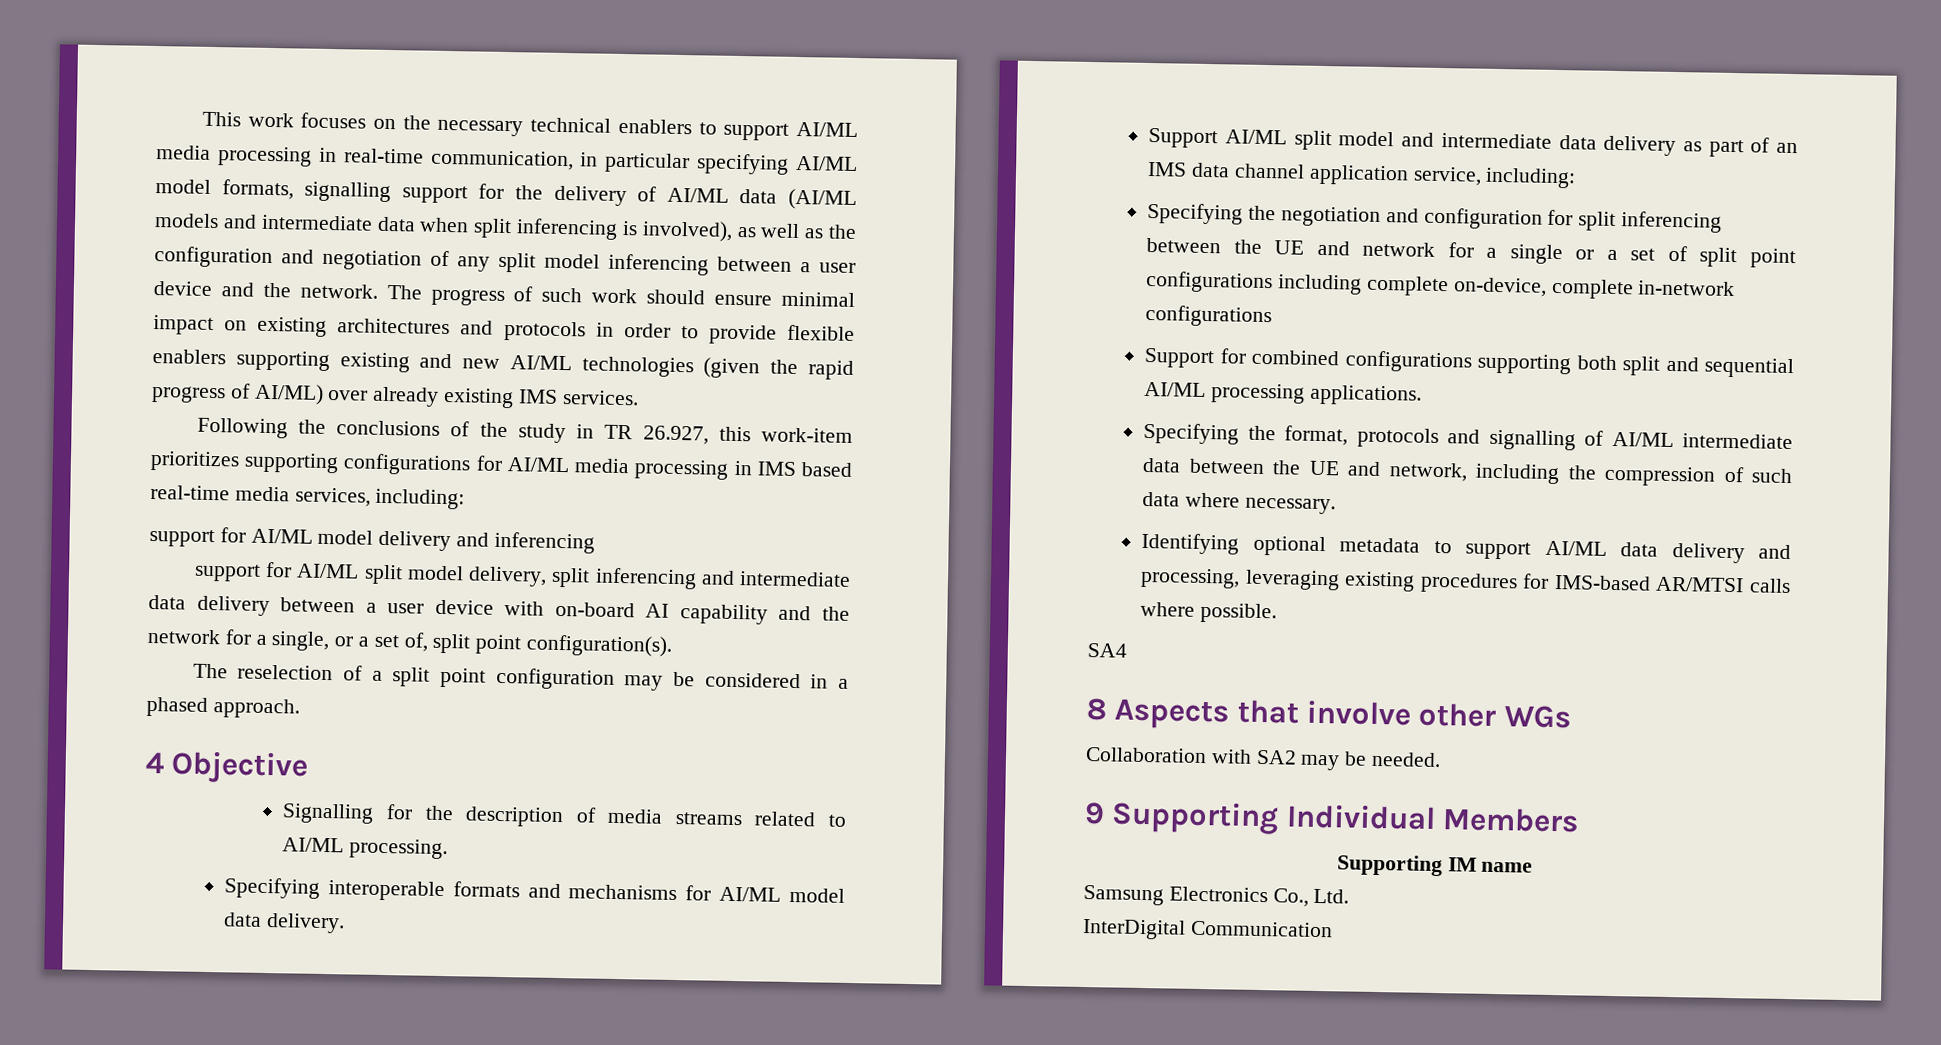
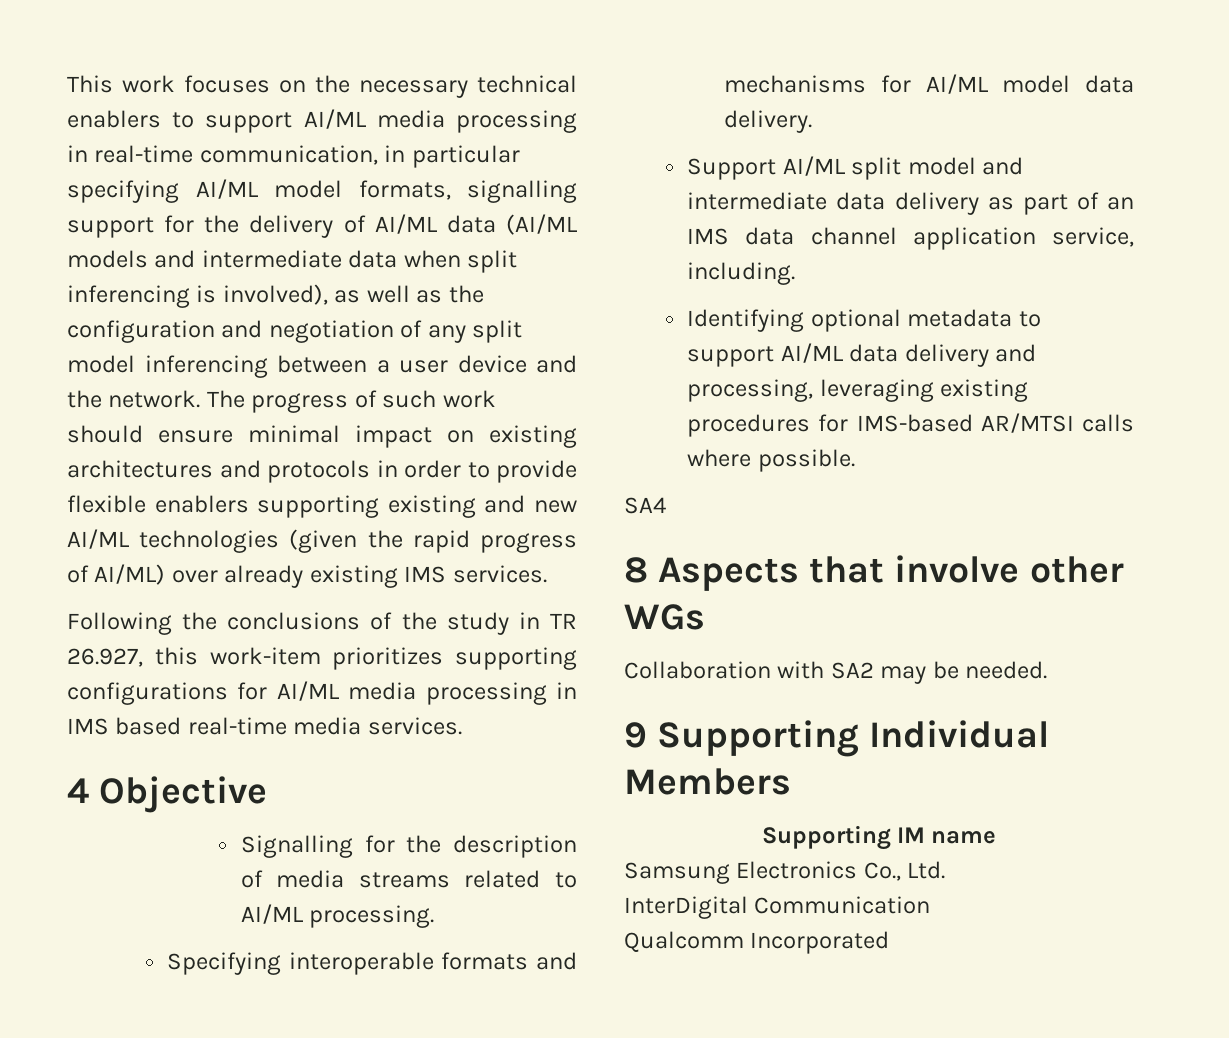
[294,487,466,510] [149,527,595,554] [193,561,851,590] [148,594,850,625] [147,628,673,657] [192,663,849,691] [146,696,300,719] services, including: // support for AI/ML model delivery and inferencing // support for AI/ML split model delivery, split inferencing and intermediate data delivery between a user device with on-board AI capability and the network for a single, or a set of, split point configuration(s). // The reselection of a split point configuration may be considered in a phased approach. -> [367,717,462,735] services.
[1485,167,1577,189] [1147,202,1722,233] [1146,237,1797,269] [1145,270,1736,300] [1145,304,1273,328] [1144,347,1794,379] [1144,381,1422,406] [1143,422,1793,451] [1142,457,1793,487] [1142,491,1336,515] including: // Specifying the negotiation and configuration for split inferencing between the UE and network for a single or a set of split point configurations including complete on-device, complete in-network configurations // Support for combined configurations supporting both split and sequential AI/ML processing applications. // Specifying the format, protocols and signalling of AI/ML intermediate data between the UE and network, including the compression of such data where necessary. -> [687,262,796,285] including.
(1333, 929) none -> [624,931,890,954] // Qualcomm Incorporated

